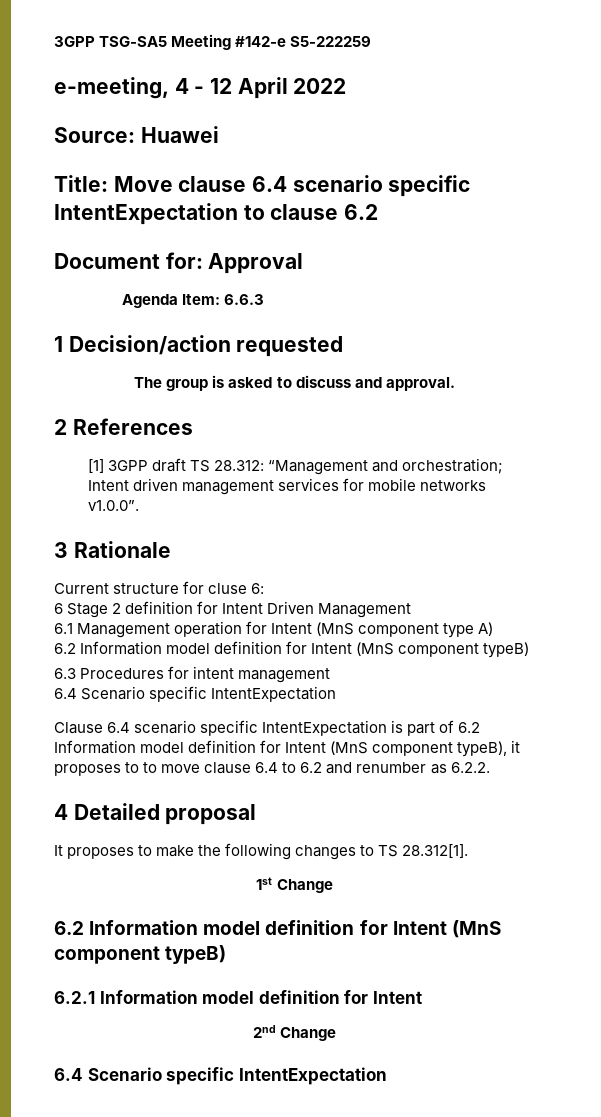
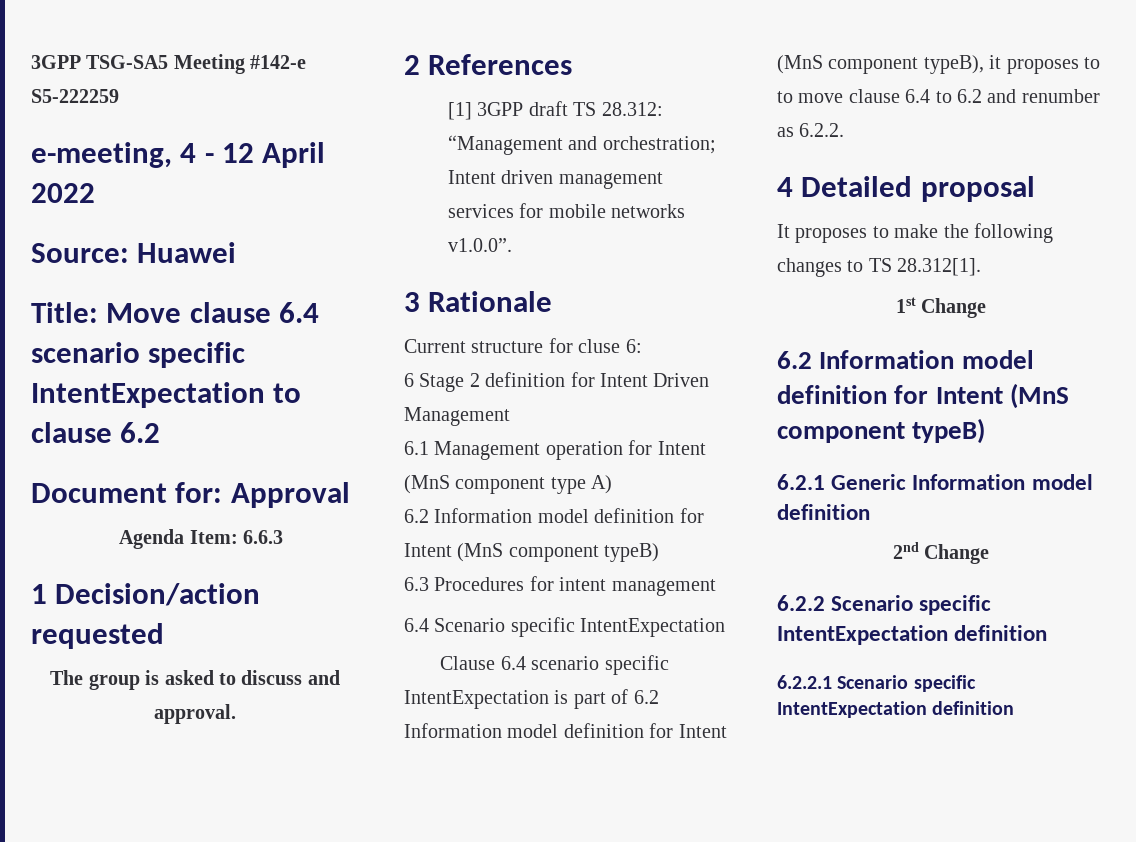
[99,990,422,1004] Information model definition for Intent -> [831,474,1093,490] [777,504,870,520] Generic Information model definition
[54,1067,387,1085] 6.4 Scenario specific IntentExpectation -> [777,595,992,615] [777,625,1048,645] [777,675,976,692] [777,701,1015,718] 6.2.2 Scenario specific IntentExpectation definition // 6.2.2.1 Scenario specific IntentExpectation definition

